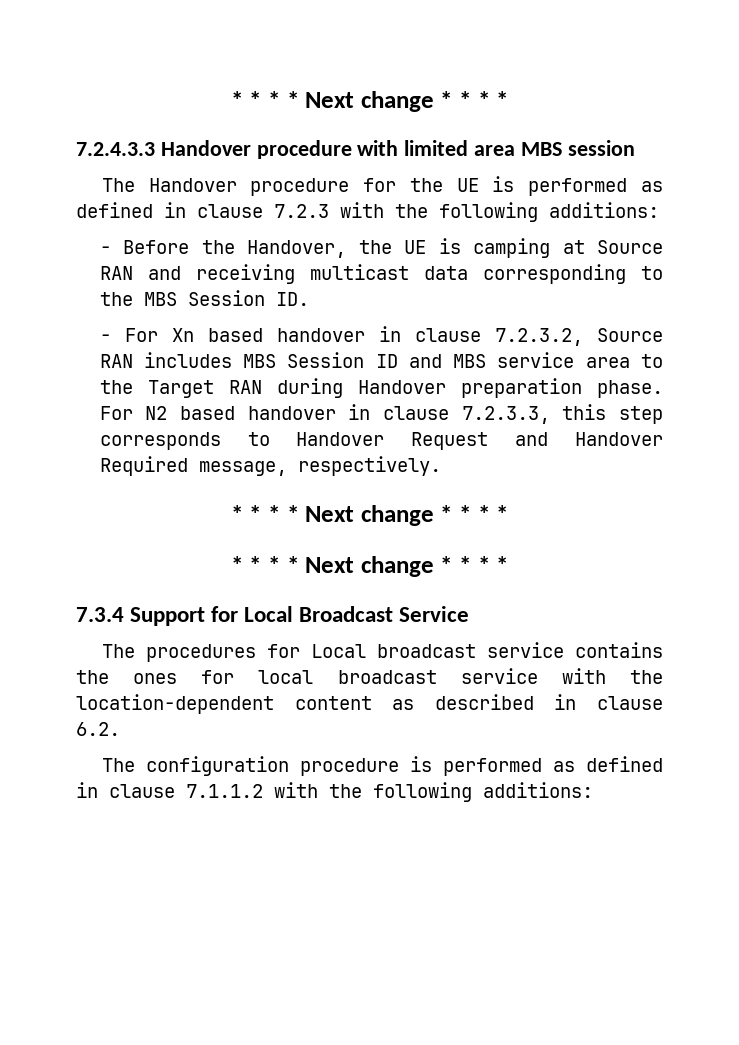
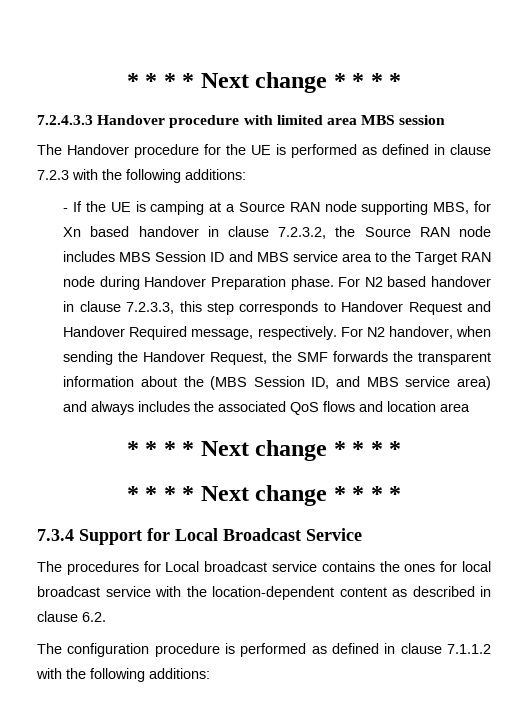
[123,240,347,258] Before the Handover, -> [73,201,83,212] If
[597,240,664,254] [99,264,663,284] [99,290,309,306] [99,328,158,342] Source RAN and receiving multicast data corresponding to the MBS Session ID. // - For -> [226,201,491,215] a Source RAN node supporting MBS, for
[597,328,664,342] [99,354,133,368] Source RAN -> [335,226,492,237] the Source RAN node
(262, 387) none -> [63,276,96,287] node
[460,378,582,398] preparation -> [211,276,287,290] Preparation
(441, 466) none -> [340,326,491,339] [63,351,492,365] [63,376,492,390] [63,401,471,415] For N2 handover, when sending the Handover Request, the SMF forwards the transparent information about the (MBS Session ID, and MBS service area) and always includes the associated QoS flows and location area

